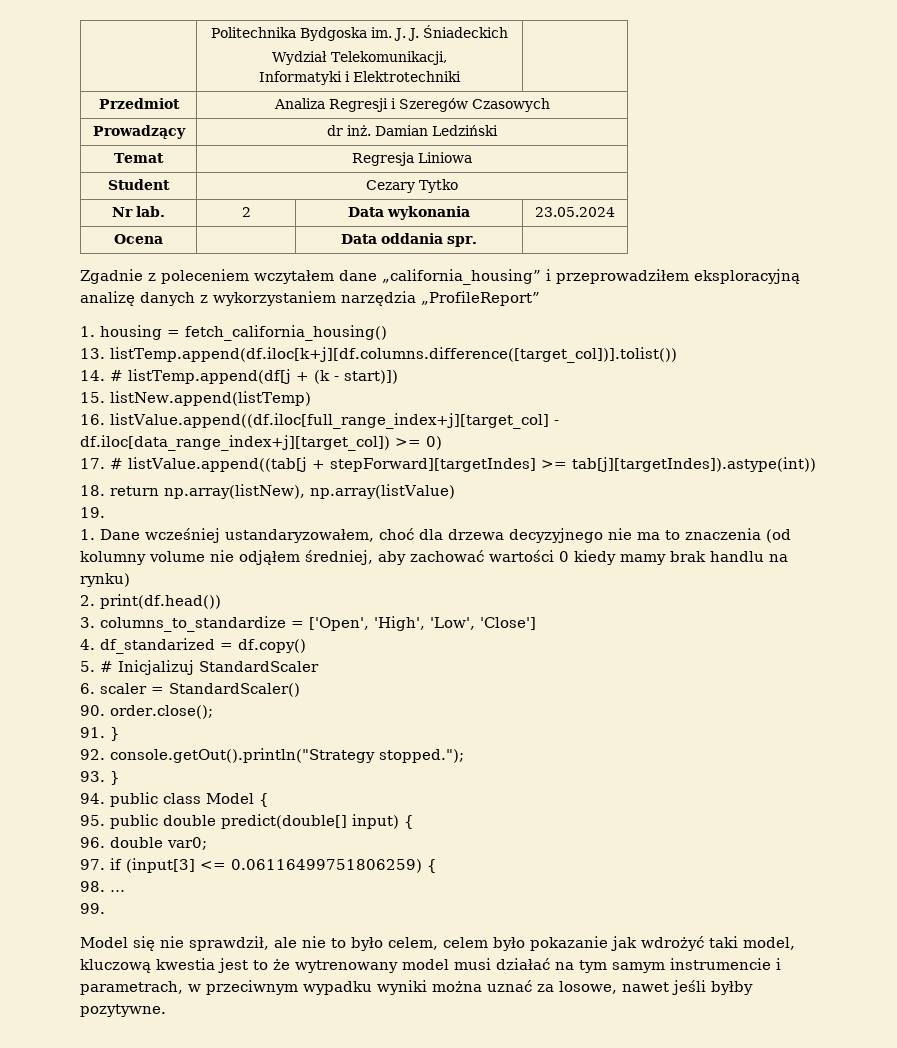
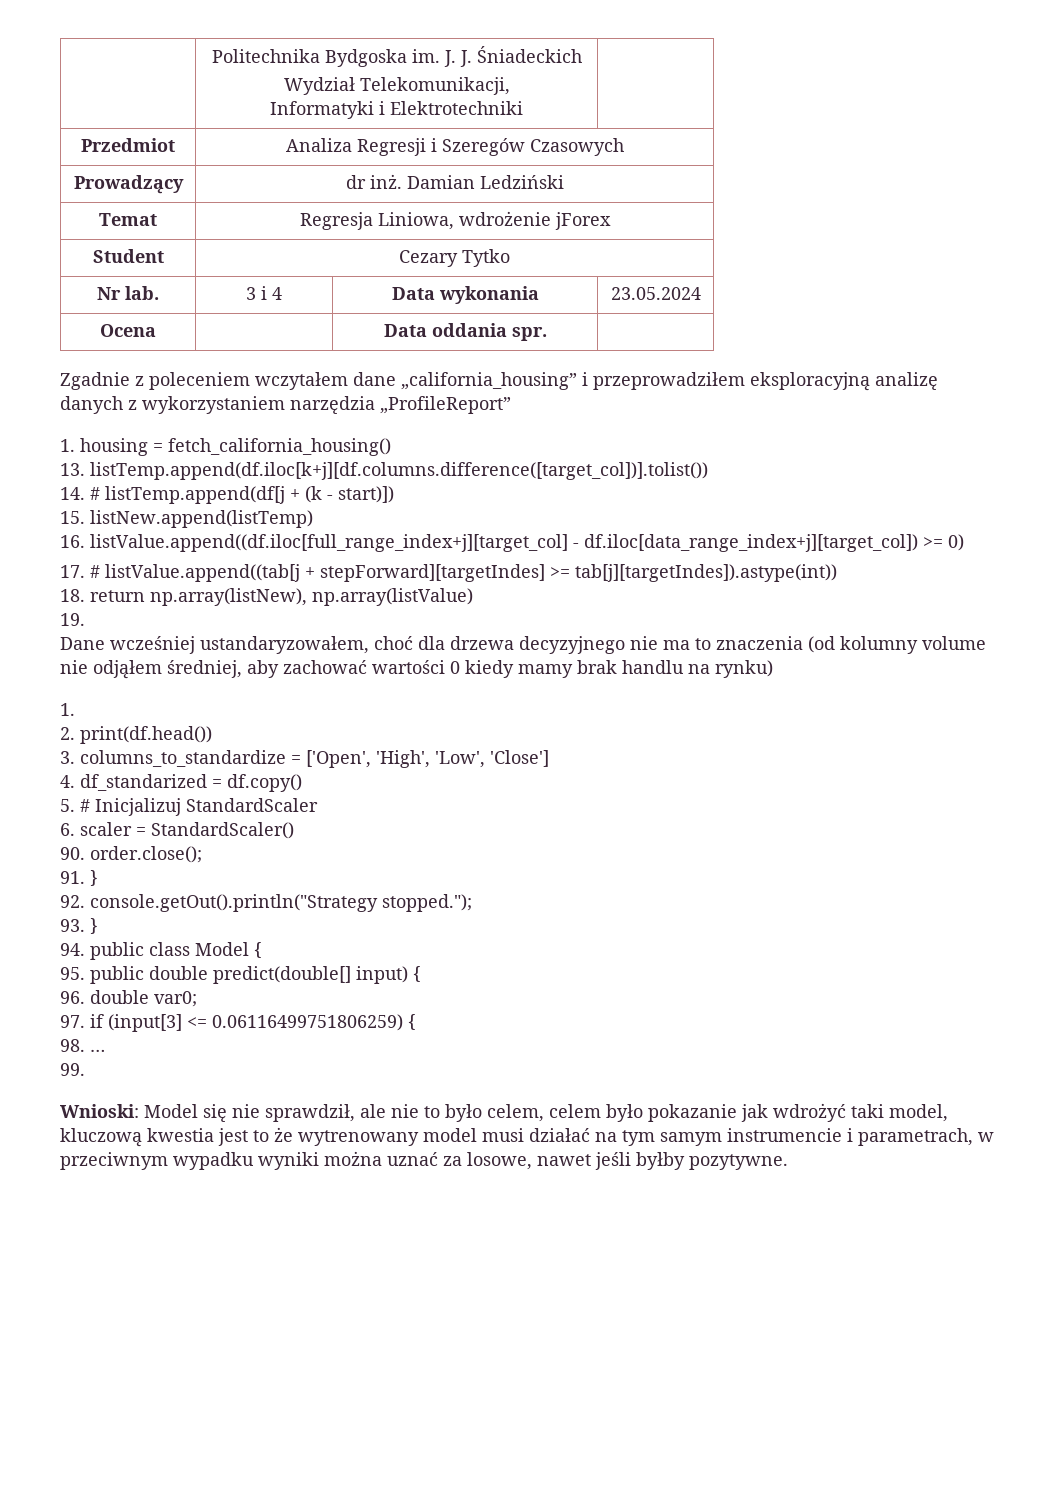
[418,152,472,163] Liniowa -> [377,211,611,230] Liniowa, wdrożenie jForex
[241,207,251,217] 2 -> [246,286,282,300] 3 i 4
[80,529,95,540] 1. -> (85, 619) none
(130, 580) none -> [60,703,75,716] // 1.
(105, 908) none -> [60,1104,139,1118] Wnioski:

